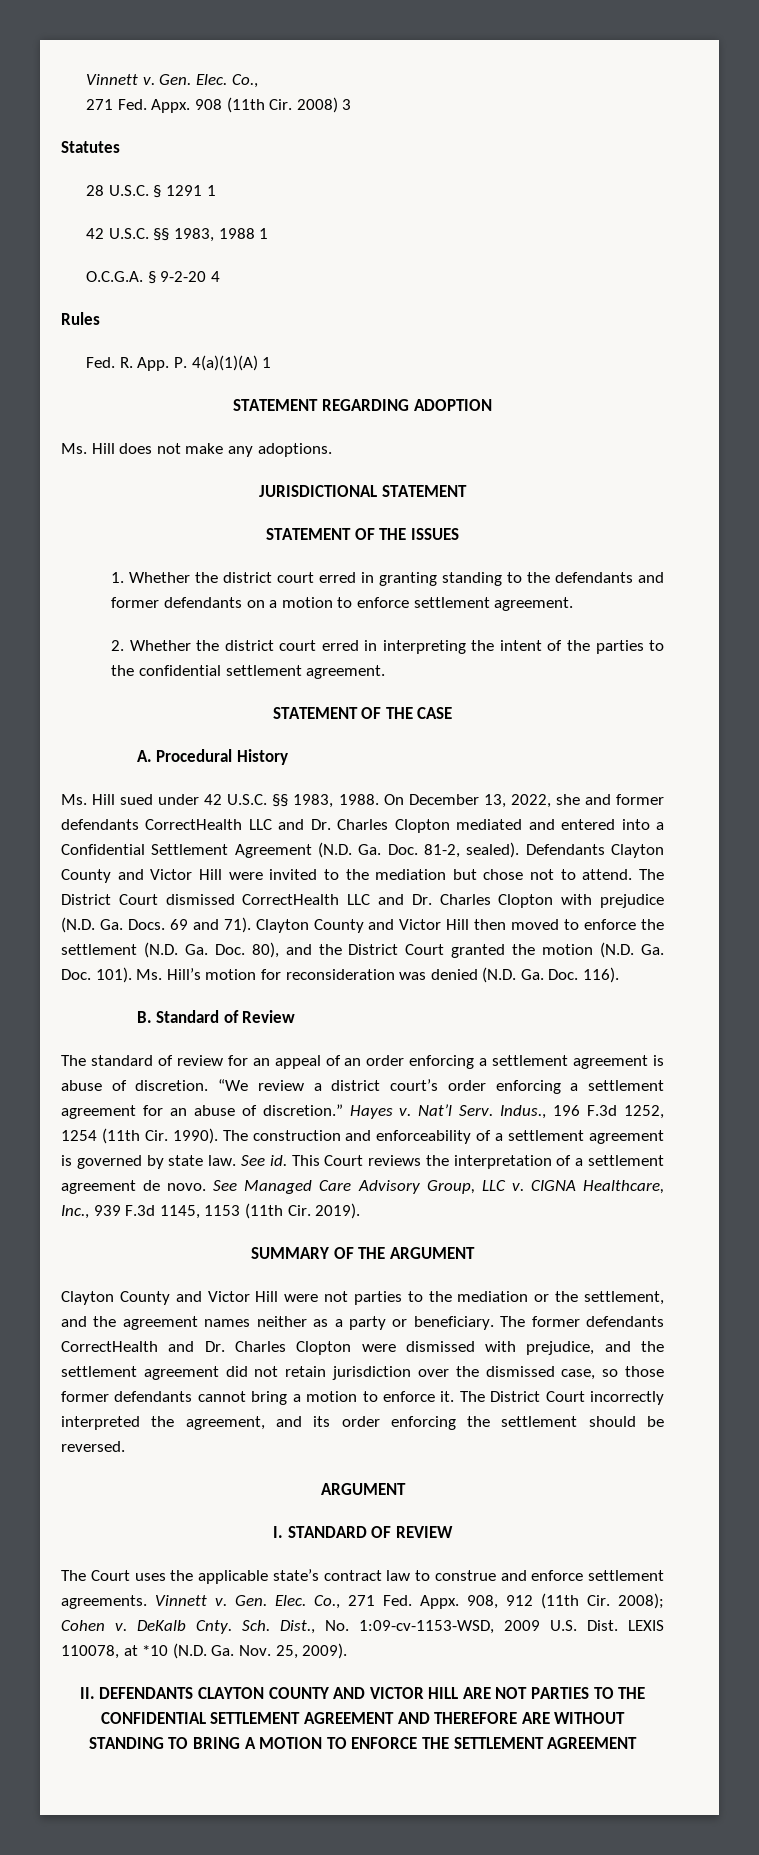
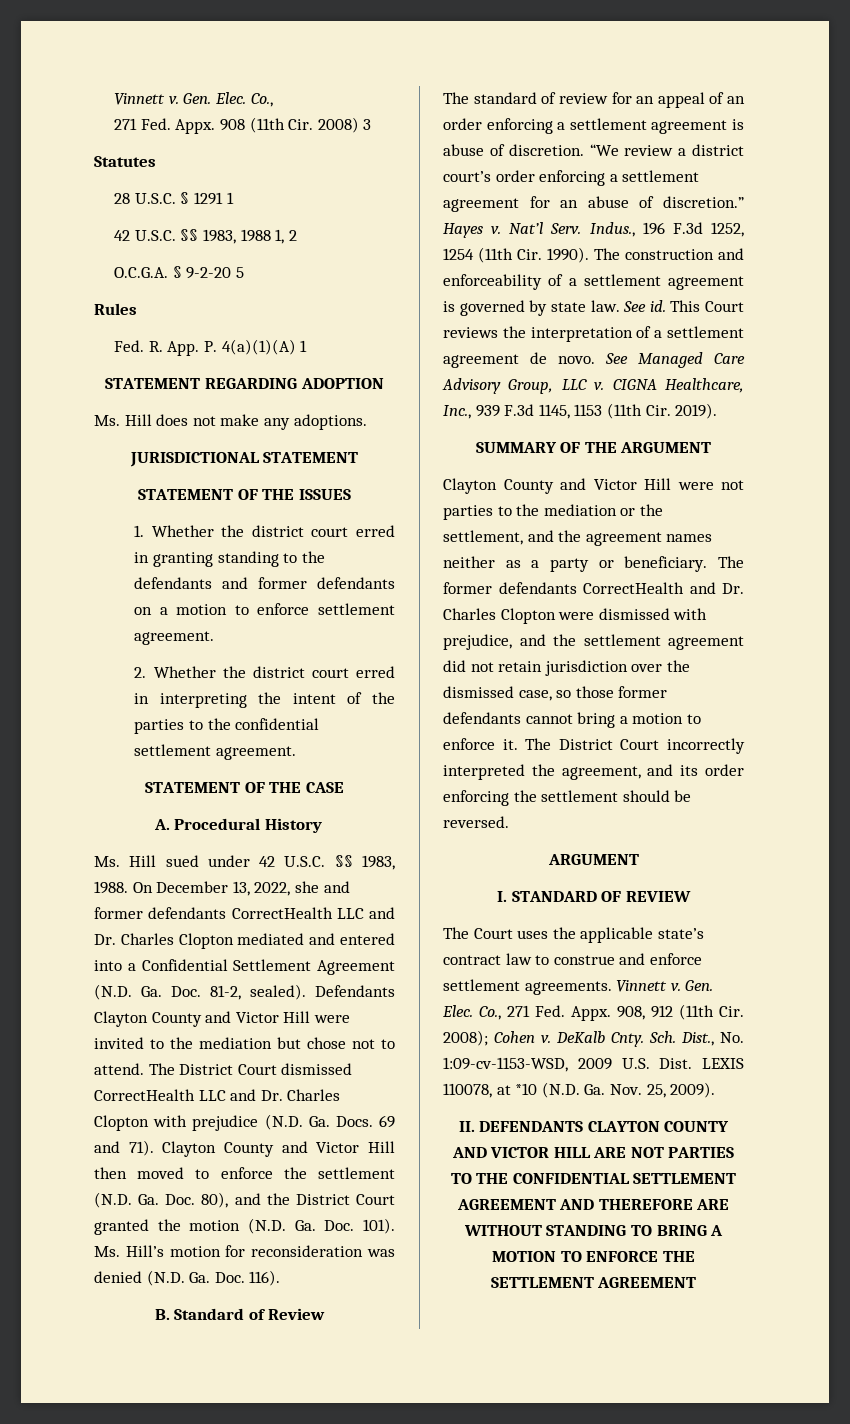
[259,228,269,239] 1 -> [275,229,297,244] 1, 2
[210,271,220,282] 4 -> [235,267,244,278] 5

